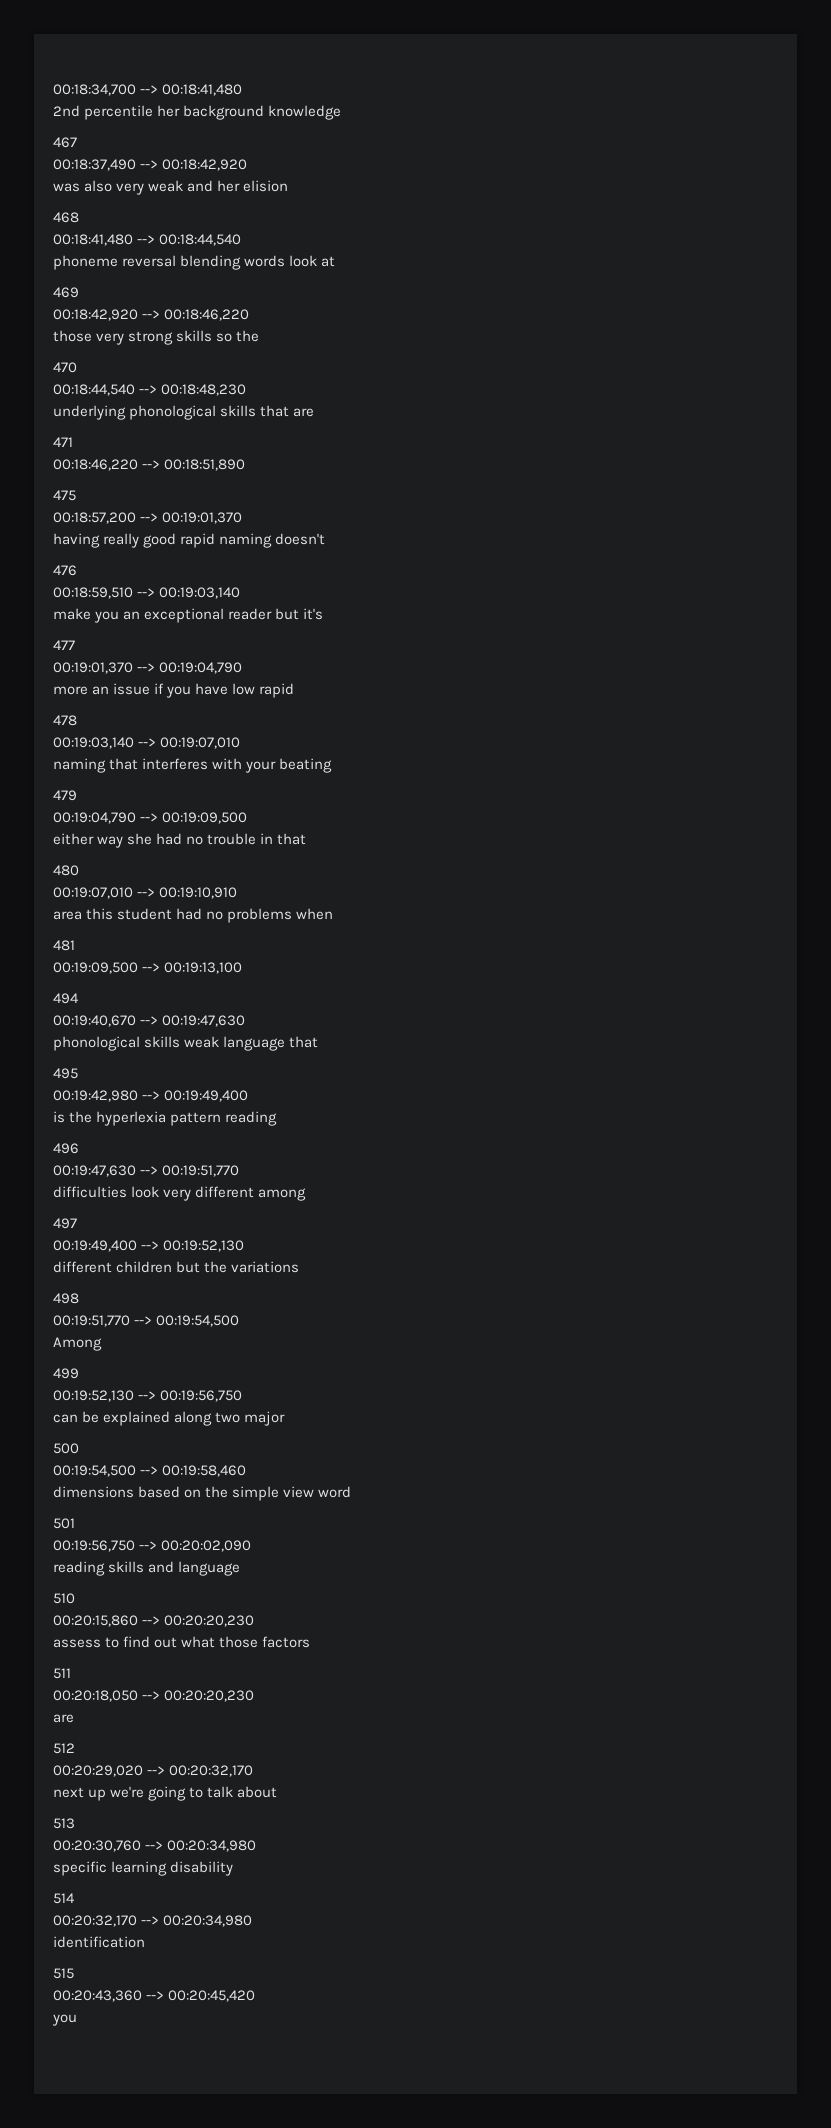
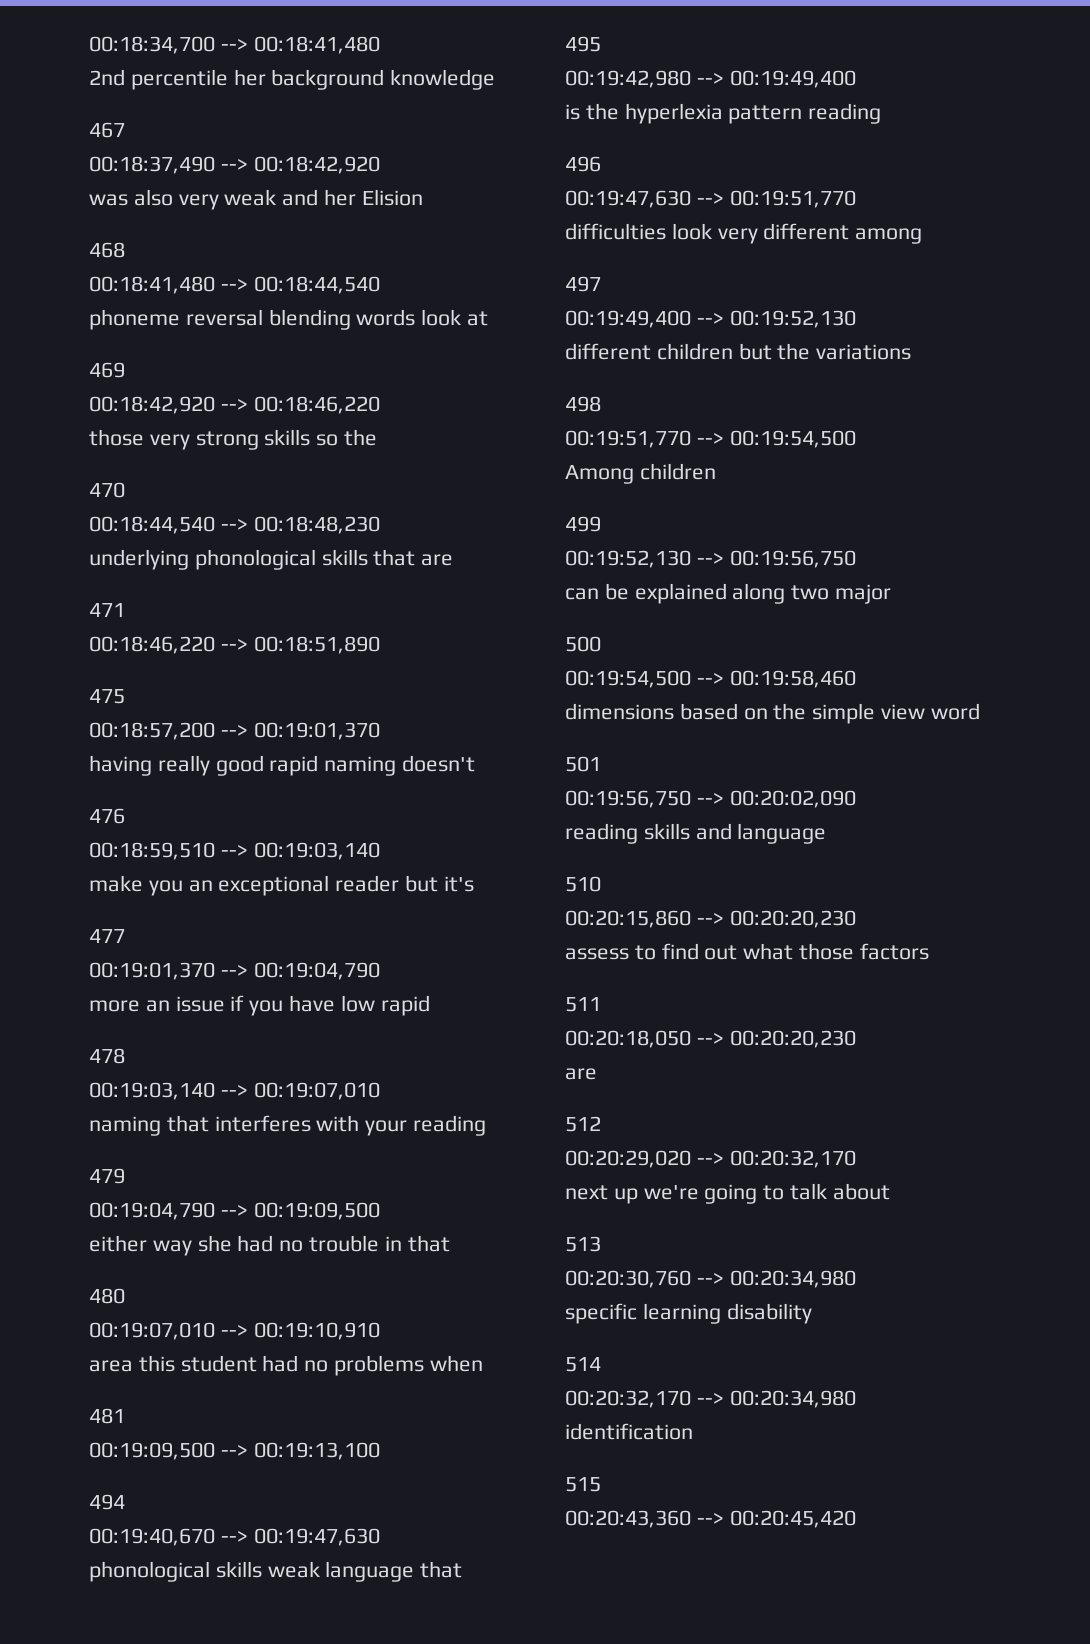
[243,180,289,192] elision -> [361,189,423,206] Elision
[279,758,333,773] beating -> [413,1115,487,1136] reading
(102, 1344) none -> [639,463,716,480] children
[52,2014,77,2026] // you -> (856, 1519) none

